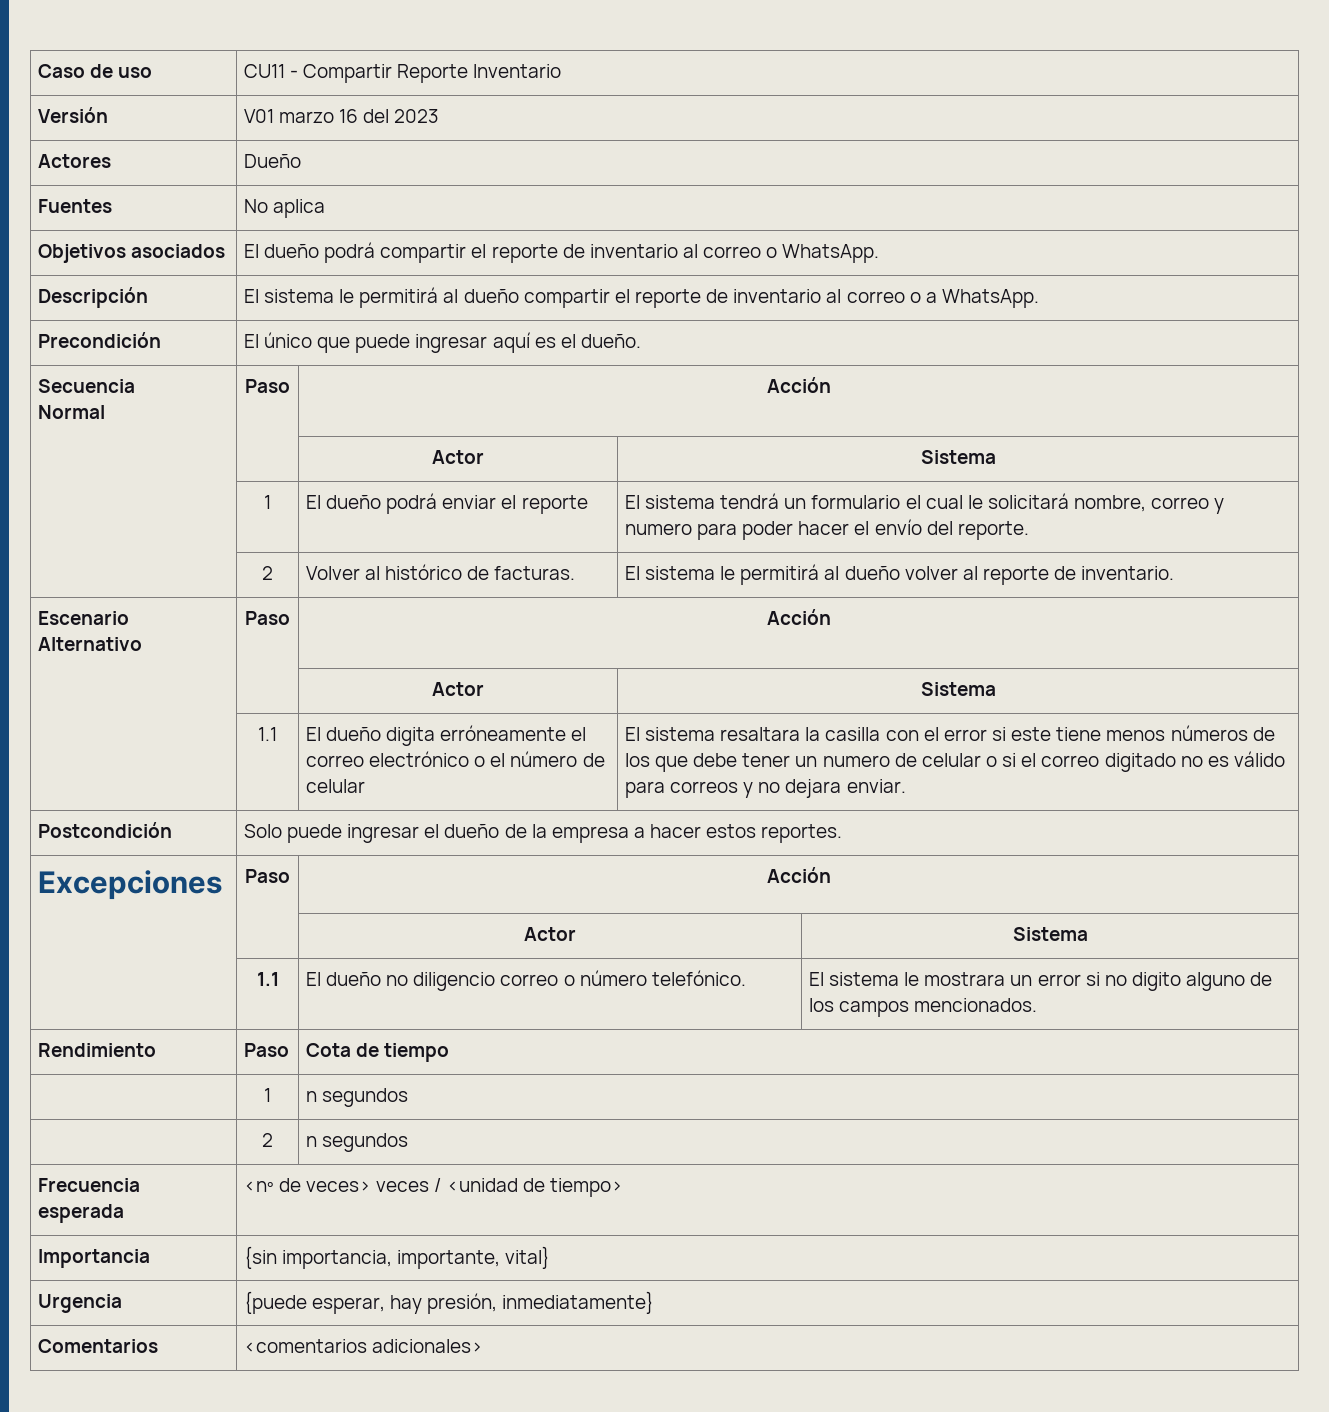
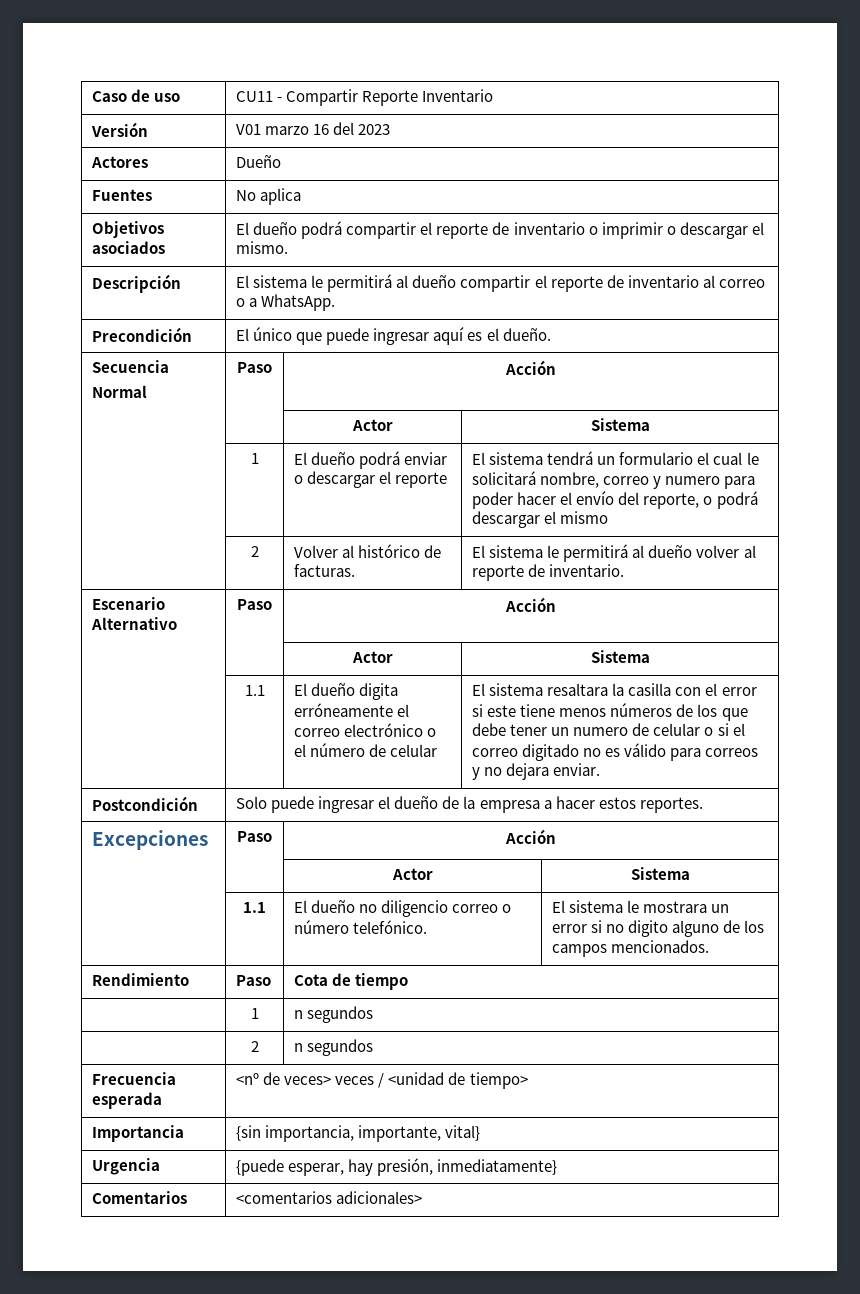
[682,244,880,263] al correo o WhatsApp. -> [588,222,764,239] [236,241,289,254] o imprimir o descargar el mismo.
(497, 502) none -> [294,471,376,488] o descargar
[957,521,1029,540] reporte. -> [643,491,758,509] [472,511,609,528] reporte, o podrá descargar el mismo

